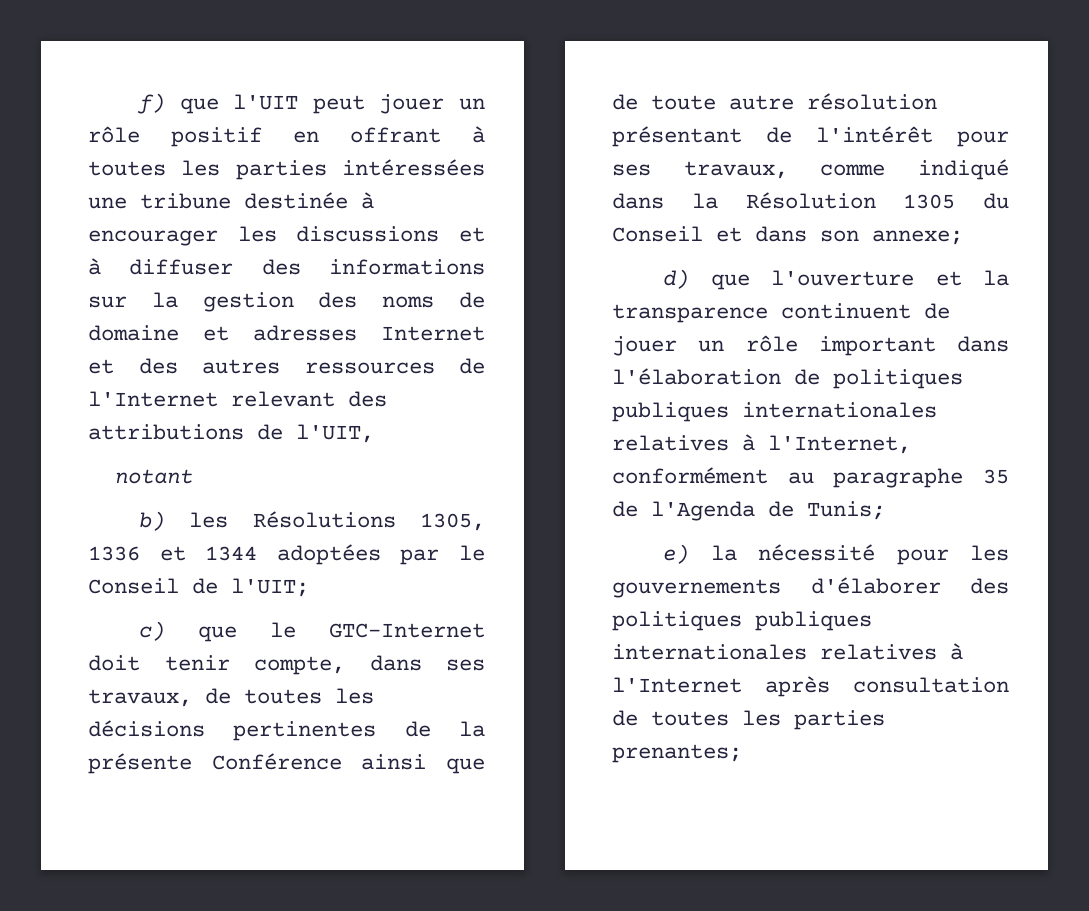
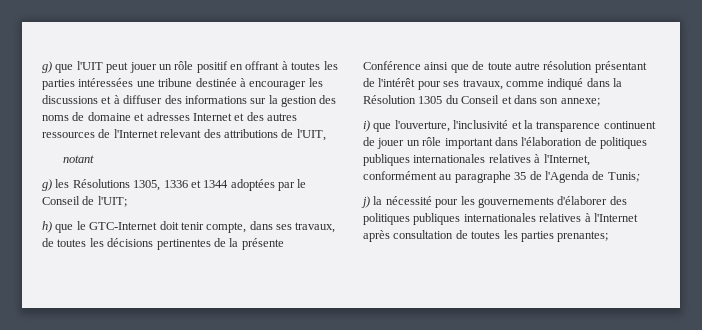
[137,93,166,114] f) -> [42,61,52,73] g)
[139,511,166,531] b) -> [42,179,52,191] g)
[139,621,166,641] c) -> [42,221,52,233] h)
[663,269,915,290] d) que l'ouverture -> [363,120,509,132] i) que l'ouverture, l'inclusivité
[663,544,690,564] e) -> [361,196,370,208] j)

